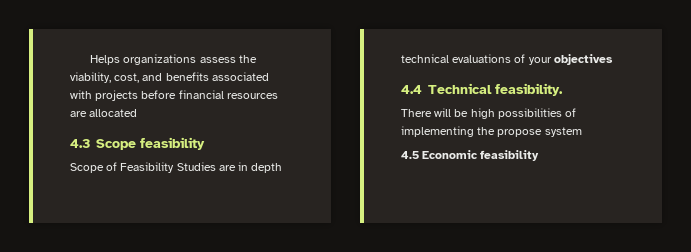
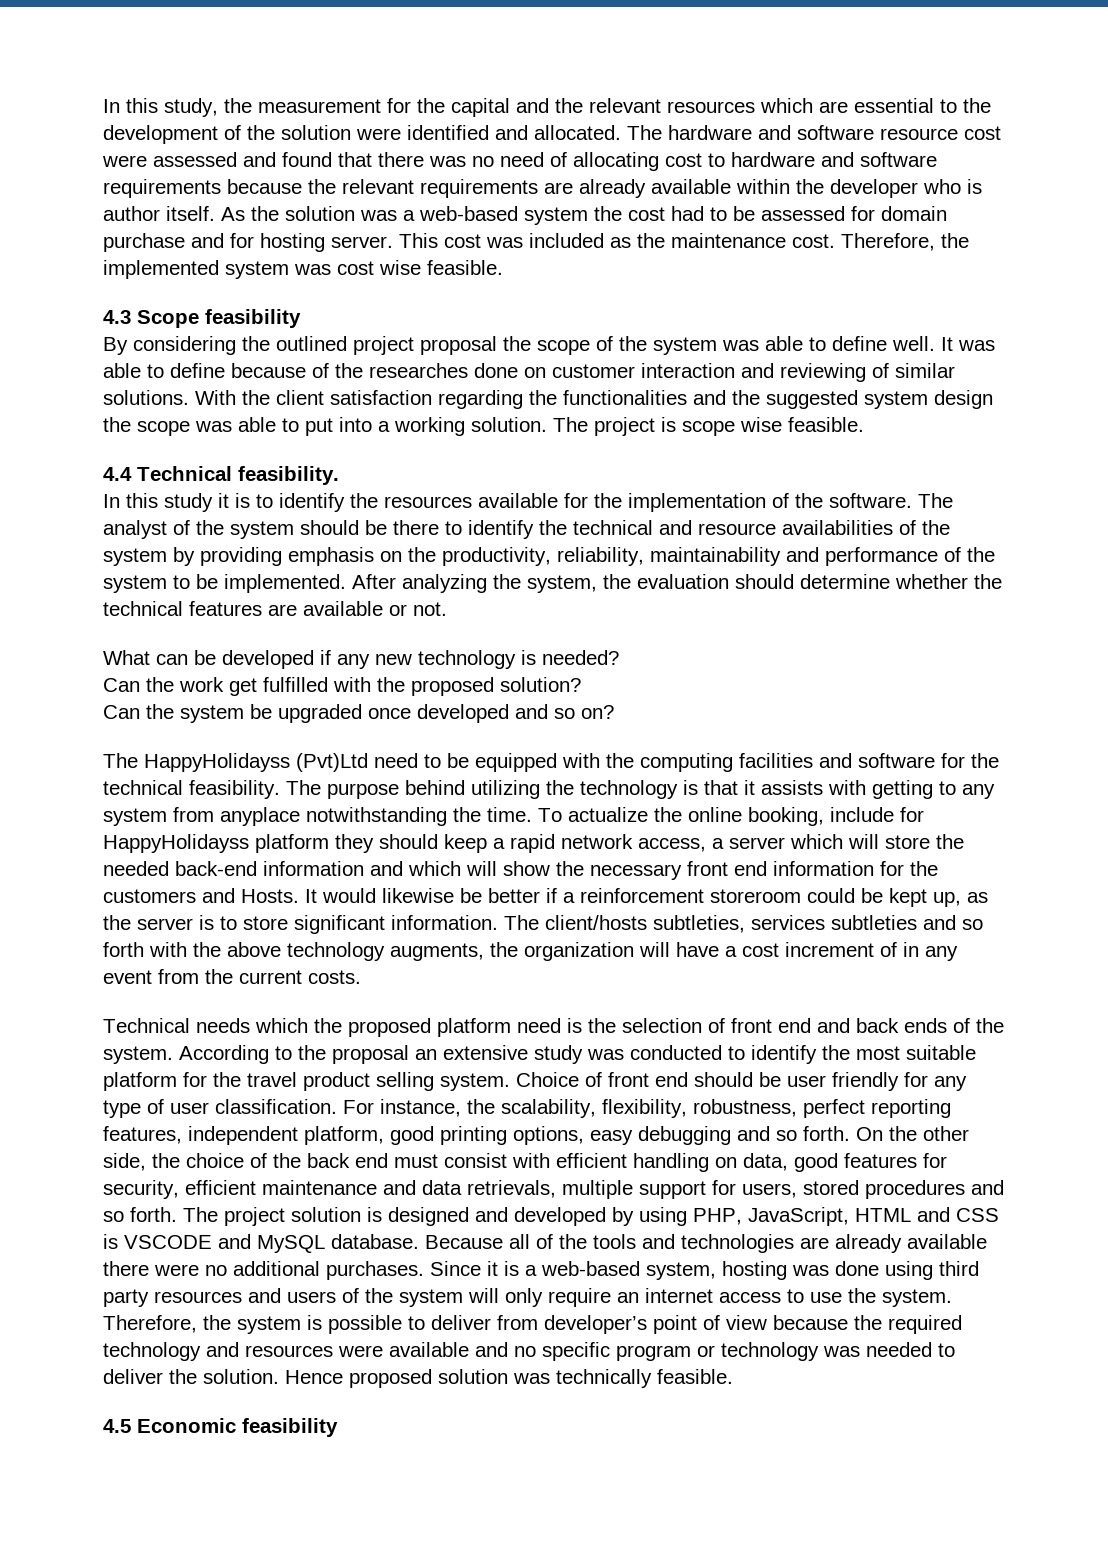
[90,54,257,65] [70,72,269,83] [70,90,278,101] [70,109,138,117] [70,137,205,150] [70,162,283,173] [401,54,613,65] [401,83,563,96] [401,108,577,119] [401,126,582,137] Helps organizations assess the viability, cost, and benefits associated with projects before financial resources are allocated // 4.3 Scope feasibility // Scope of Feasibility Studies are in depth technical evaluations of your objectives // 4.4 Technical feasibility. // There will be high possibilities of implementing the propose system -> [103,98,991,117] [103,125,1001,144] [102,152,937,171] [103,179,982,198] [103,206,947,225] [103,233,969,252] [103,260,503,279] [103,309,301,328] [103,336,995,355] [103,363,955,382] [103,390,993,409] [103,417,864,436] [103,466,339,485] [103,493,953,512] [103,520,950,539] [103,547,995,566] [103,574,1002,593] [103,601,447,616] [103,650,619,669] [103,677,581,696] [103,704,614,723] [103,753,999,772] [103,780,995,799] [103,807,924,826] [103,834,964,853] [103,861,938,880] [103,888,988,907] [103,915,983,934] [103,942,958,961] [103,969,361,984] [103,1018,1004,1037] [103,1045,976,1064] [103,1072,967,1091] [103,1099,951,1118] [103,1126,969,1145] [103,1153,947,1172] [103,1180,1004,1199] [103,1207,999,1226] [103,1234,987,1253] [103,1261,979,1280] [103,1288,952,1307] [103,1315,962,1334] [103,1342,955,1361] [103,1369,733,1388] In this study, the measurement for the capital and the relevant resources which are essential to the development of the solution were identified and allocated. The hardware and software resource cost were assessed and found that there was no need of allocating cost to hardware and software requirements because the relevant requirements are already available within the developer who is author itself. As the solution was a web-based system the cost had to be assessed for domain purchase and for hosting server. This cost was included as the maintenance cost. Therefore, the implemented system was cost wise feasible. // 4.3 Scope feasibility // By considering the outlined project proposal the scope of the system was able to define well. It was able to define because of the researches done on customer interaction and reviewing of similar solutions. With the client satisfaction regarding the functionalities and the suggested system design the scope was able to put into a working solution. The project is scope wise feasible. // 4.4 Technical feasibility. // In this study it is to identify the resources available for the implementation of the software. The analyst of the system should be there to identify the technical and resource availabilities of the system by providing emphasis on the productivity, reliability, maintainability and performance of the system to be implemented. After analyzing the system, the evaluation should determine whether the technical features are available or not. // What can be developed if any new technology is needed? // Can the work get fulfilled with the proposed solution? // Can the system be upgraded once developed and so on? // The HappyHolidayss (Pvt)Ltd need to be equipped with the computing facilities and software for the technical feasibility. The purpose behind utilizing the technology is that it assists with getting to any system from anyplace notwithstanding the time. To actualize the online booking, include for HappyHolidayss platform they should keep a rapid network access, a server which will store the needed back-end information and which will show the necessary front end information for the customers and Hosts. It would likewise be better if a reinforcement storeroom could be kept up, as the server is to store significant information. The client/hosts subtleties, services subtleties and so forth with the above technology augments, the organization will have a cost increment of in any event from the current costs. // Technical needs which the proposed platform need is the selection of front end and back ends of the system. According to the proposal an extensive study was conducted to identify the most suitable platform for the travel product selling system. Choice of front end should be user friendly for any type of user classification. For instance, the scalability, flexibility, robustness, perfect reporting features, independent platform, good printing options, easy debugging and so forth. On the other side, the choice of the back end must consist with efficient handling on data, good features for security, efficient maintenance and data retrievals, multiple support for users, stored procedures and so forth. The project solution is designed and developed by using PHP, JavaScript, HTML and CSS is VSCODE and MySQL database. Because all of the tools and technologies are already available there were no additional purchases. Since it is a web-based system, hosting was done using third party resources and users of the system will only require an internet access to use the system. Therefore, the system is possible to deliver from developer’s point of view because the required technology and resources were available and no specific program or technology was needed to deliver the solution. Hence proposed solution was technically feasible.

